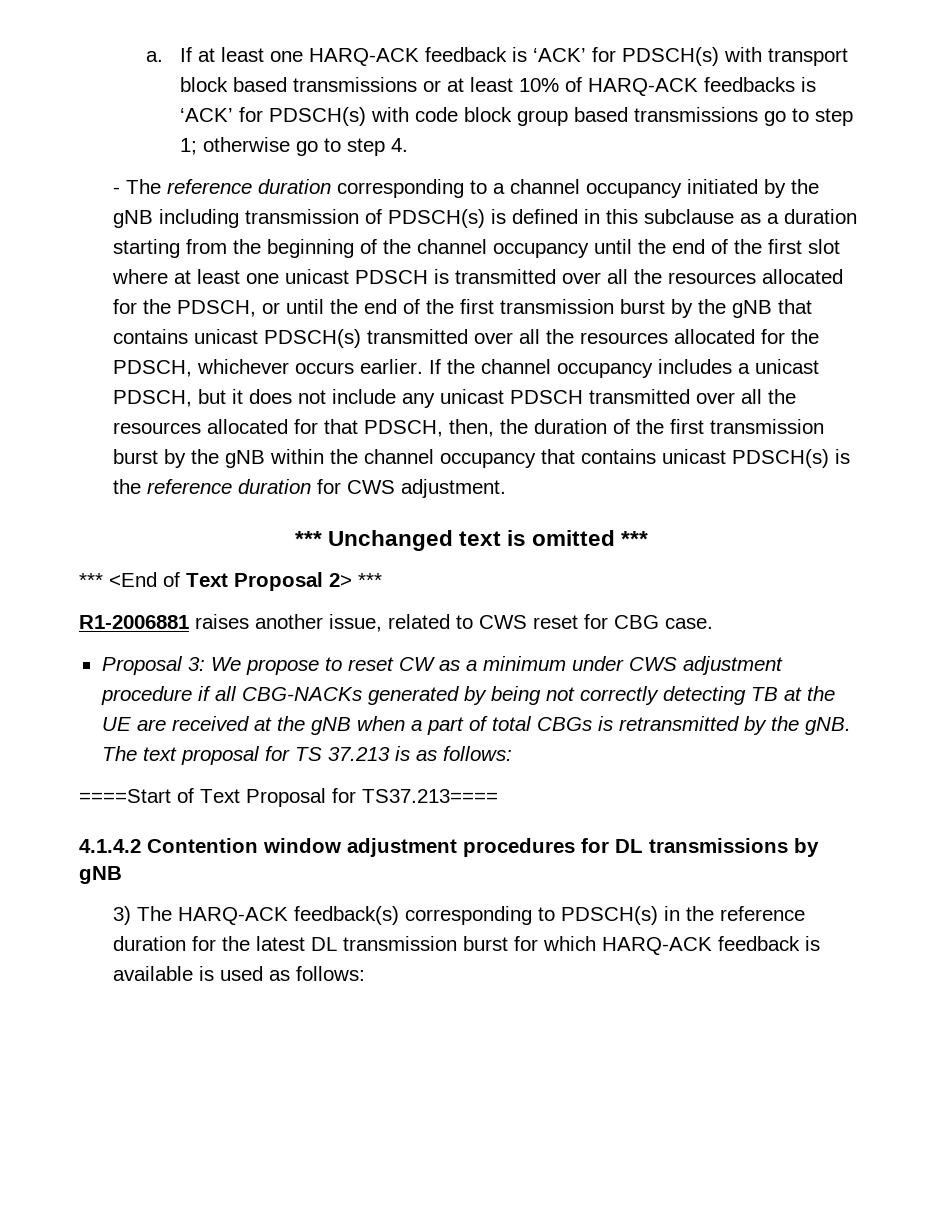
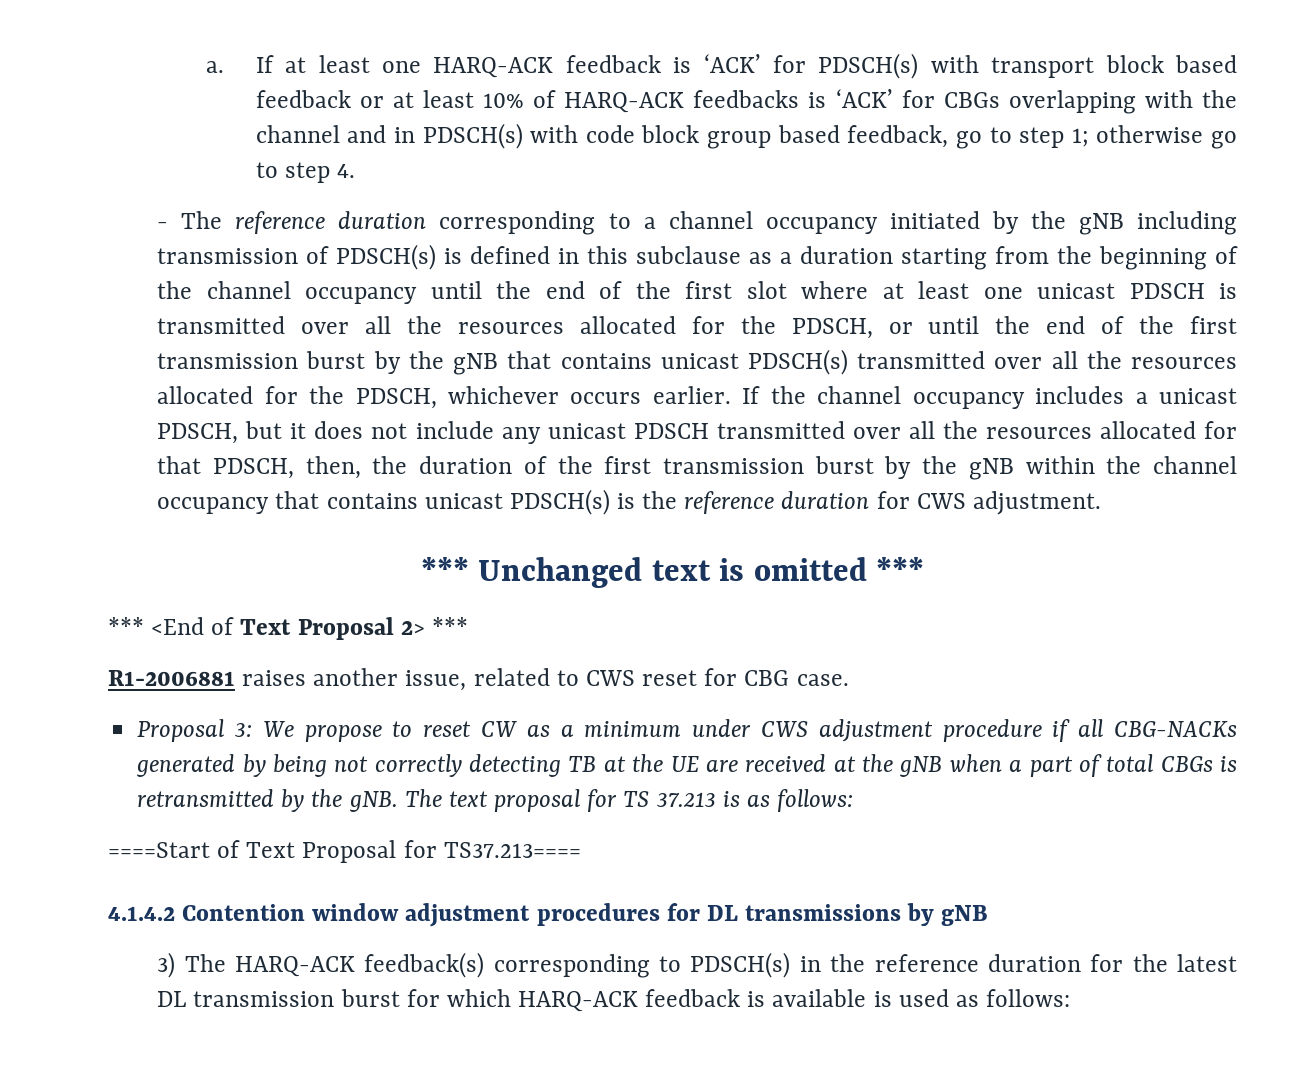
[292,77,417,92] transmissions -> [255,90,351,108] feedback
(263, 114) none -> [943,90,1237,114] [255,125,415,143] CBGs overlapping with the channel and in
[633,107,758,122] transmissions -> [847,125,949,148] feedback,

